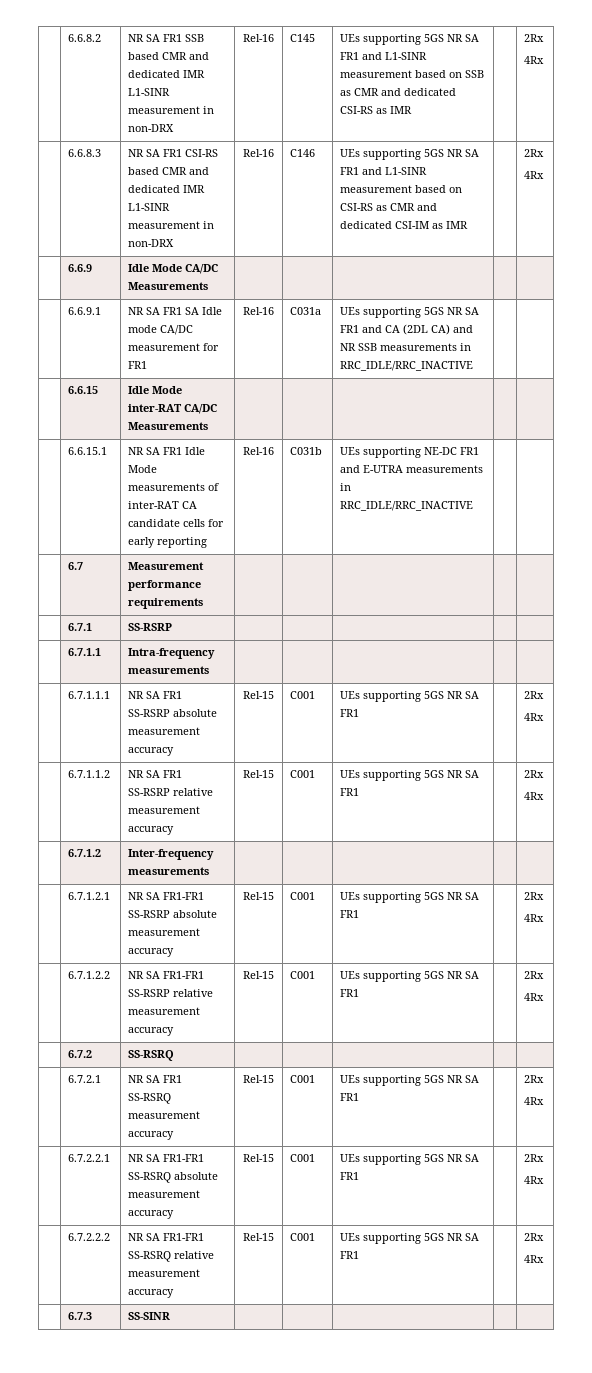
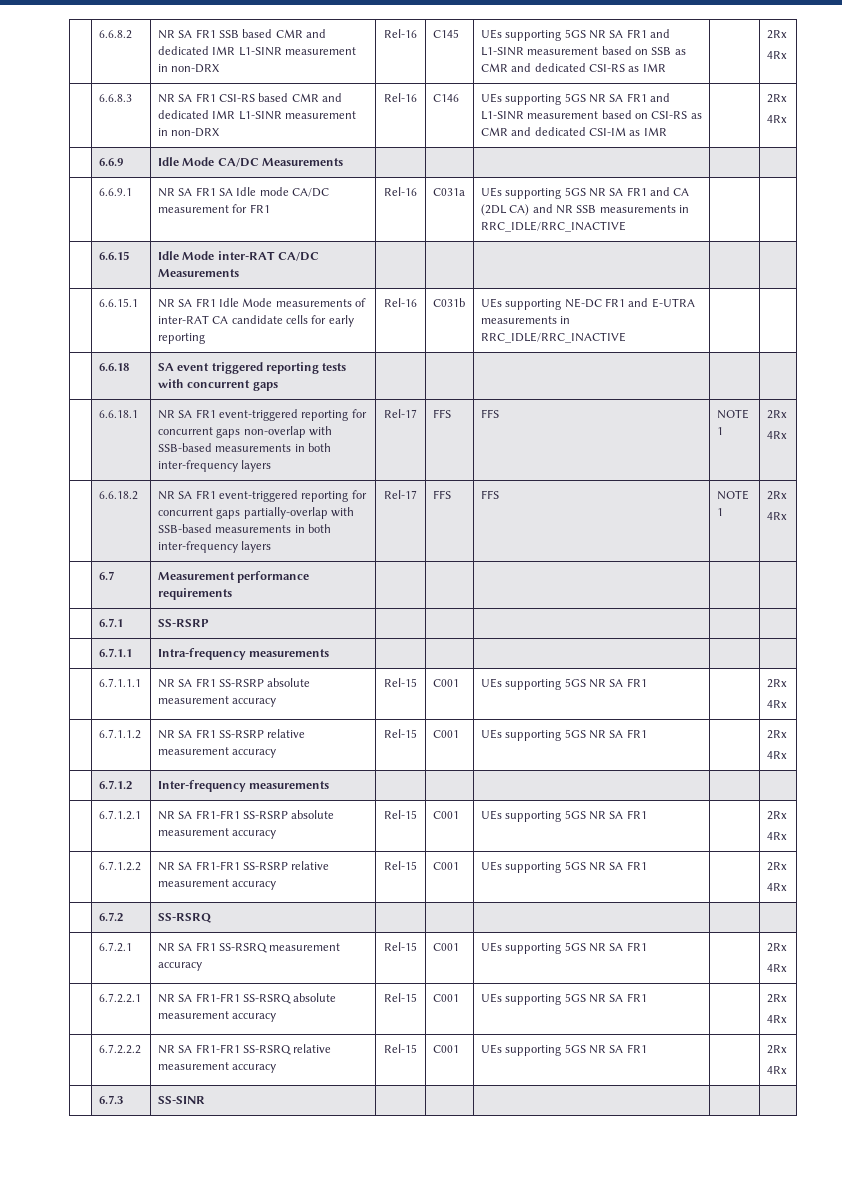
(474, 506) none -> [98,363,129,371] [157,362,347,374] [157,379,278,391] [98,410,138,418] [157,409,367,421] [157,426,332,438] [157,443,331,452] [157,460,272,472] [384,409,417,418] [432,409,451,418] [480,409,499,418] [716,409,749,419] [716,427,723,435] [766,410,787,419] [766,431,787,439] [98,491,138,500] [157,490,367,502] [157,507,354,519] [157,524,331,533] [157,541,272,553] [384,490,417,499] [432,490,451,499] [480,490,499,499] [716,490,749,500] [716,508,723,516] [766,491,787,500] [766,512,787,520] // | 6.6.18 | SA event triggered reporting tests with concurrent gaps | | | | | // | 6.6.18.1 | NR SA FR1 event-triggered reporting for concurrent gaps non-overlap with SSB-based measurements in both inter-frequency layers | Rel-17 | FFS | FFS | NOTE 1 | 2Rx // 4Rx // | 6.6.18.2 | NR SA FR1 event-triggered reporting for concurrent gaps partially-overlap with SSB-based measurements in both inter-frequency layers | Rel-17 | FFS | FFS | NOTE 1 | 2Rx // 4Rx

